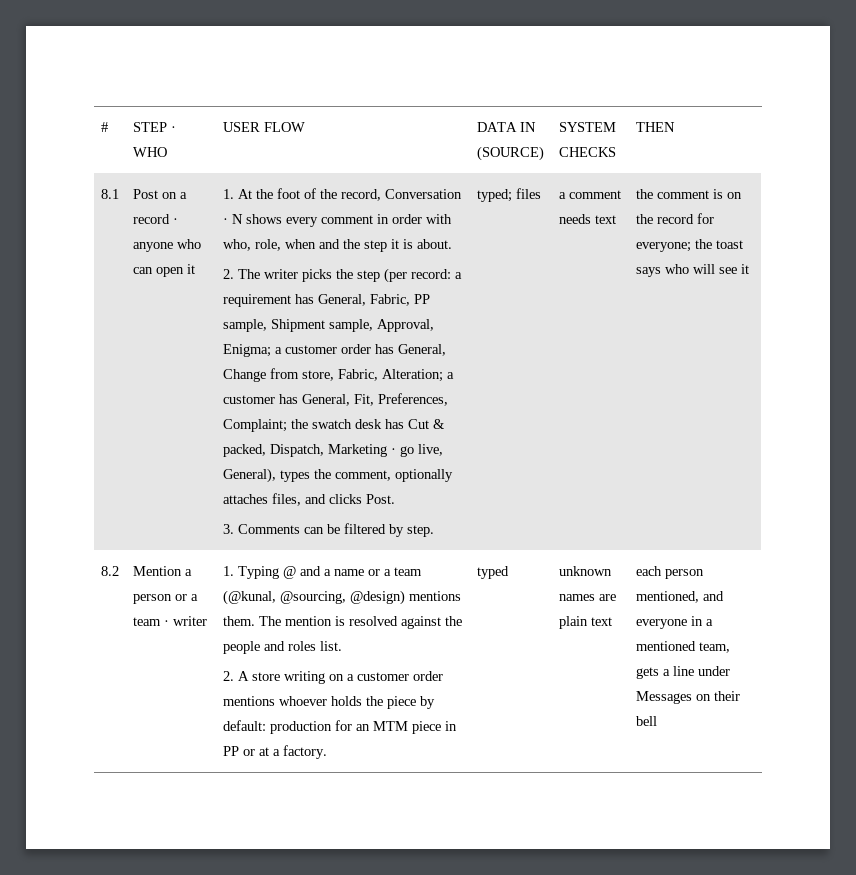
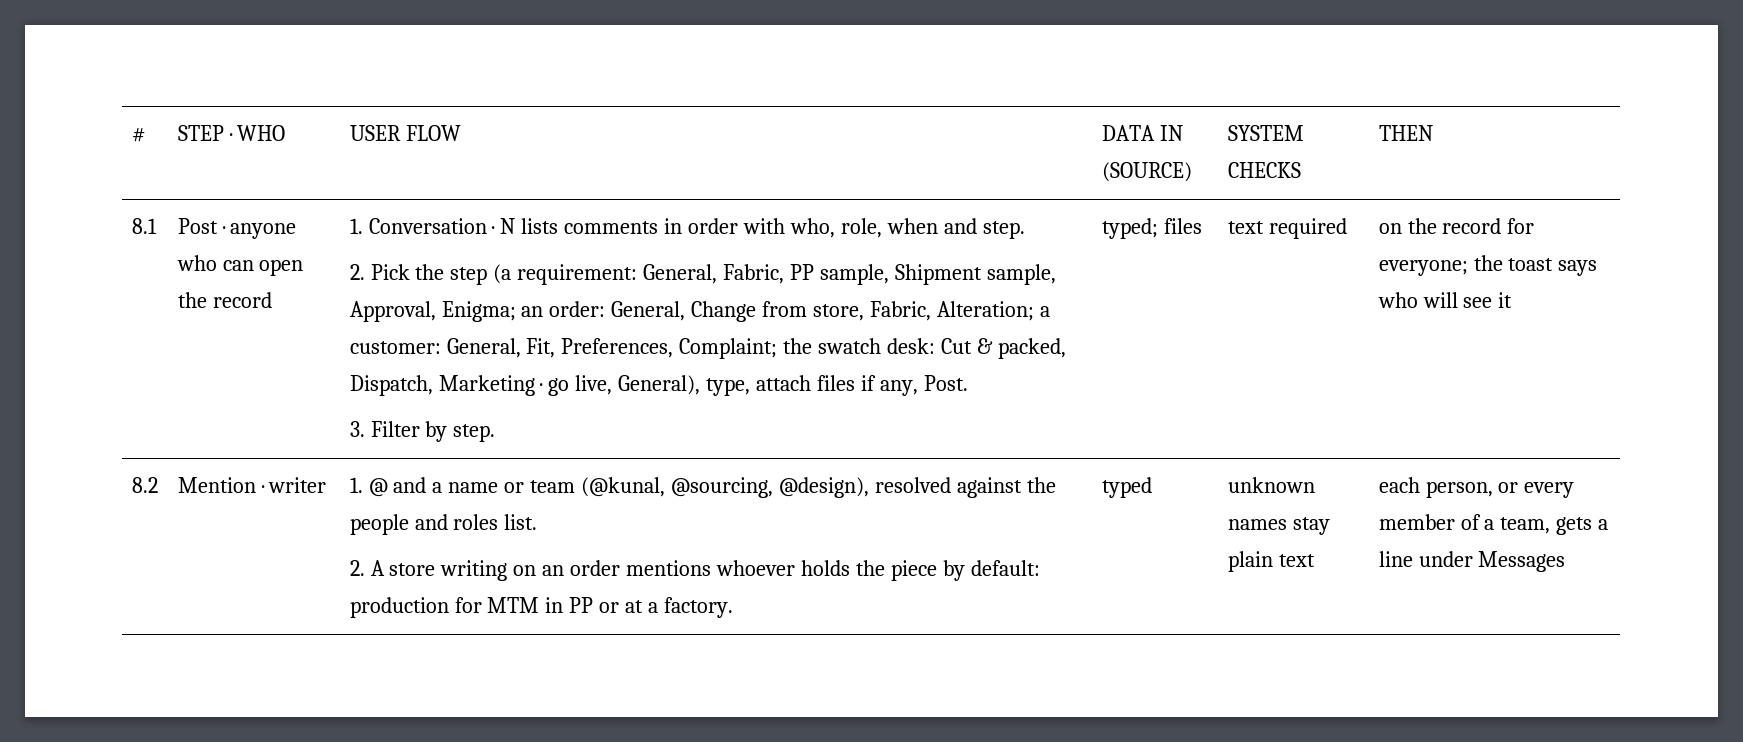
[161,192,187,199] [132,214,170,224] on a record -> (218, 226) none
[186,264,195,274] [222,188,462,201] [222,214,373,227] it | 1. At the foot of the record, Conversation · N shows every comment -> [177,292,272,308] [349,218,659,234] the record | 1. Conversation · N lists comments
[342,239,452,252] [222,268,462,283] [222,294,314,307] the step it is about. // 2. The writer picks the step (per record: a requirement has -> [982,221,1025,239] [349,264,638,285] step. // 2. Pick the step (a requirement:
[274,344,394,354] a customer order has -> [521,301,606,317] an order:
[222,394,298,404] customer has -> [349,341,441,354] customer:
[354,419,404,429] desk has -> [887,338,936,354] desk:
[279,469,453,482] [222,493,395,506] [222,523,434,537] [476,188,541,202] [558,190,621,199] [558,214,616,224] [635,189,723,199] types the comment, optionally attaches files, and clicks Post. // 3. Comments can be filtered by step. | typed; files | a comment needs text | the comment is -> [706,375,968,396] [349,421,496,442] [1101,218,1202,239] [1227,218,1347,239] type, attach files if any, Post. // 3. Filter by step. | typed; files | text required |
[184,569,192,576] [132,594,198,604] [132,617,161,626] a person or a team -> (256, 485) none
[237,566,279,579] Typing -> (363, 485) none
[383,569,391,576] a -> (525, 487) none
[349,590,461,605] [222,616,345,626] @design) mentions them. The mention is -> [779,477,870,498] @design),
[346,672,409,681] a customer -> [542,565,565,576] an
[355,721,441,734] an MTM piece -> [487,597,540,613] MTM
[598,594,616,601] are -> [1292,517,1330,535] stay
[664,569,704,579] [635,591,724,603] [635,616,713,629] [635,641,696,651] person mentioned, and everyone in a mentioned -> [1425,481,1575,498] [1378,514,1495,530] person, or every member of a
[695,691,740,701] [635,716,657,726] on their bell -> (1566, 561) none

